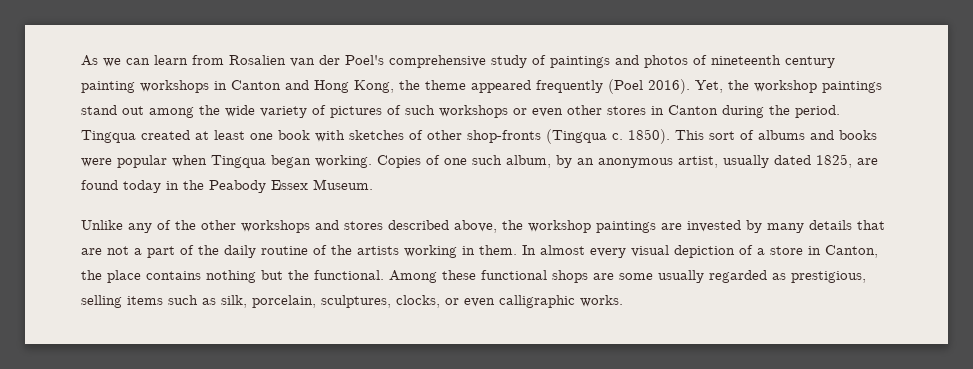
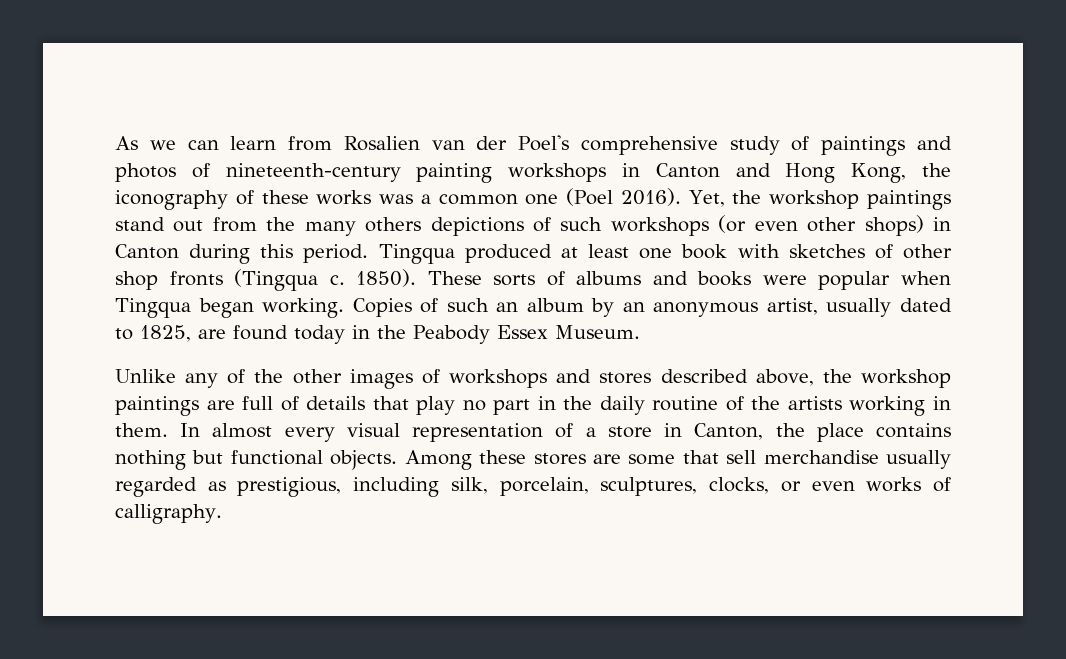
[711,55,835,68] nineteenth century -> [225,163,401,182] nineteenth-century
[425,80,603,93] theme appeared frequently -> [115,190,559,210] iconography of these works was a common one
[149,105,382,118] among the wide variety of pictures -> [212,217,524,236] from the many others depictions
[513,108,527,115] or -> [718,215,747,233] (or
[607,106,646,115] stores -> [864,215,924,236] shops)
[769,105,790,115] the -> [260,244,294,258] this
[141,130,190,140] created -> [464,244,552,263] produced
[467,130,541,143] shop-fronts -> [115,271,223,290] shop fronts
[675,130,735,140] This sort -> [427,271,536,286] These sorts
[444,155,551,168] one such album, -> [446,298,584,312] such an album
(811, 160) none -> [115,328,133,340] to
(236, 225) none -> [349,369,440,389] images of
[687,220,885,233] [81,245,194,258] invested by many details that are not a part of -> [242,396,556,415] full of details that play no part in
[674,245,735,258] depiction -> [412,423,544,442] representation
[288,270,866,283] [81,295,216,308] the functional. Among these functional shops are some usually regarded as prestigious, selling items such as -> [230,450,951,470] [115,477,440,497] functional objects. Among these stores are some that sell merchandise usually regarded as prestigious, including
[499,295,623,308] calligraphic works. -> [866,477,952,492] [115,504,222,524] works of calligraphy.

